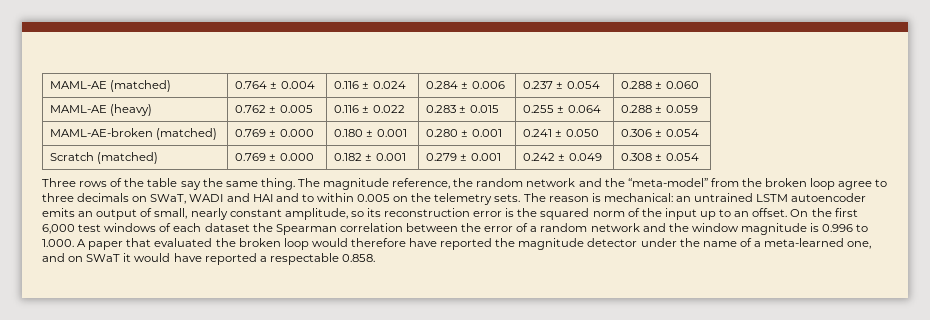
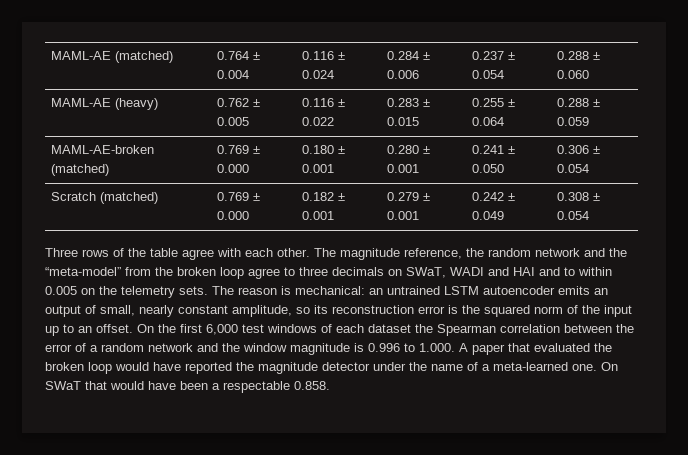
[180,178,295,190] say the same thing. -> [182,248,310,260] agree with each other.
[350,238,406,247] therefore -> (149, 366) none
[847,241,872,249] [42,253,257,265] one, and on SWaT it would have reported -> [572,362,618,371] [45,381,208,390] one. On SWaT that would have been

